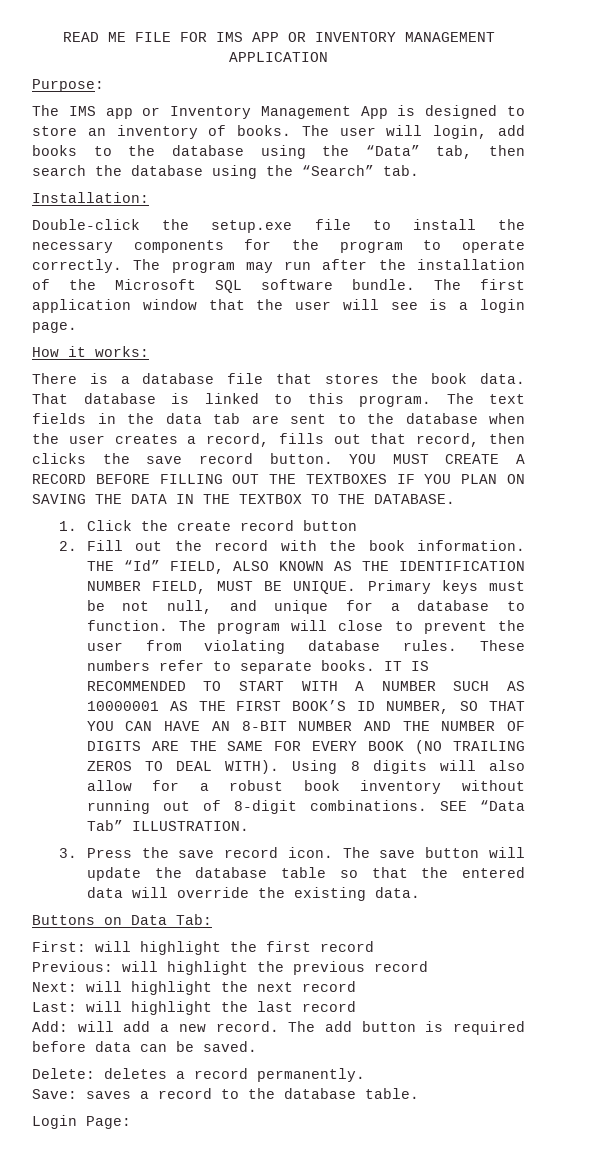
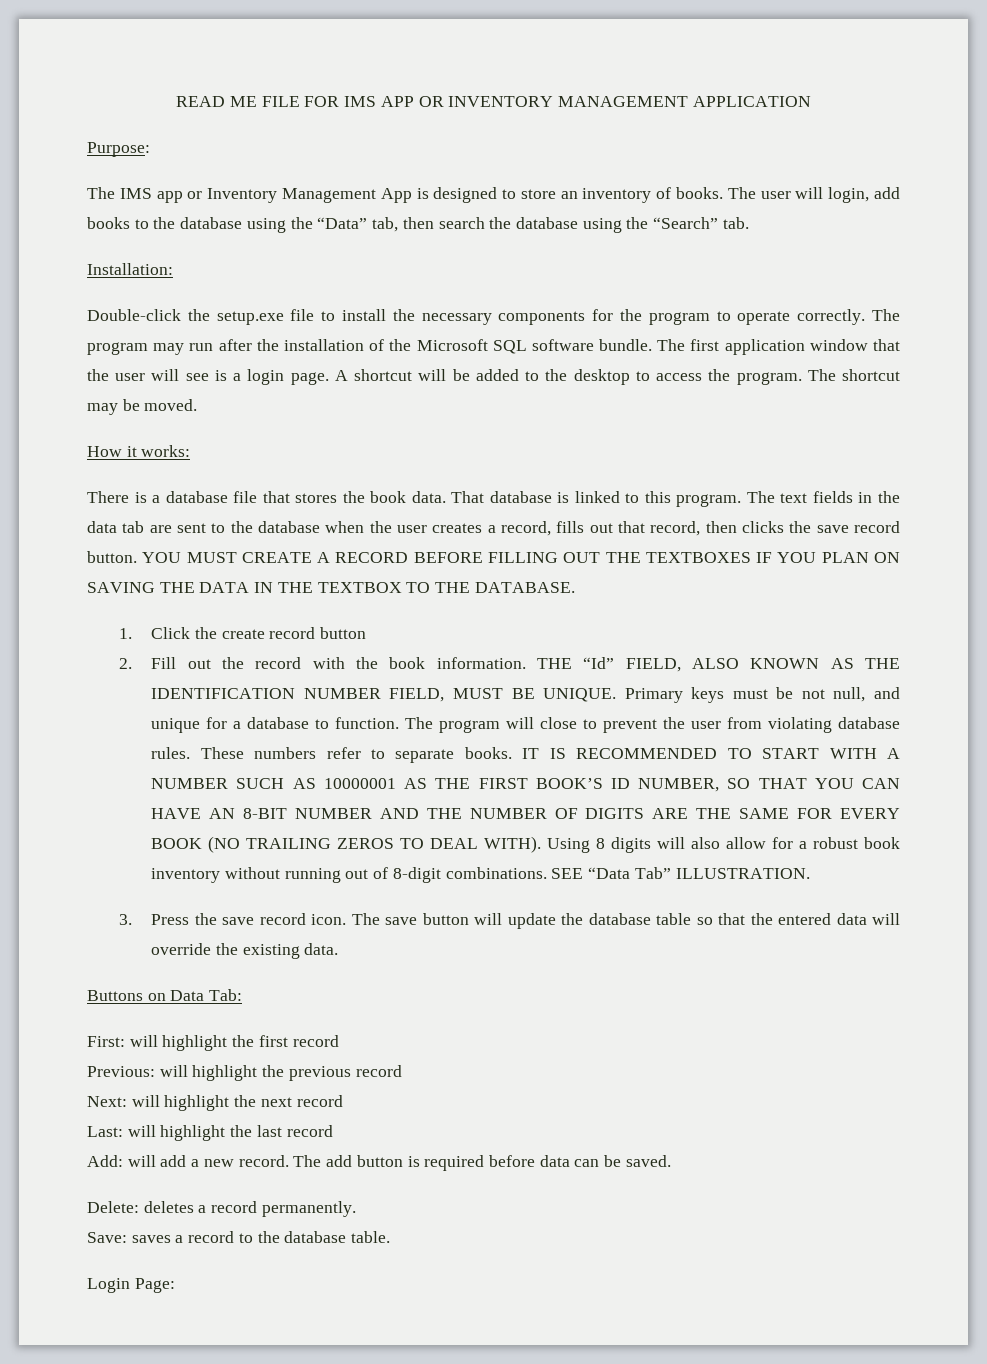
(77, 327) none -> [334,369,900,385] [87,399,198,415] A shortcut will be added to the desktop to access the program. The shortcut may be moved.

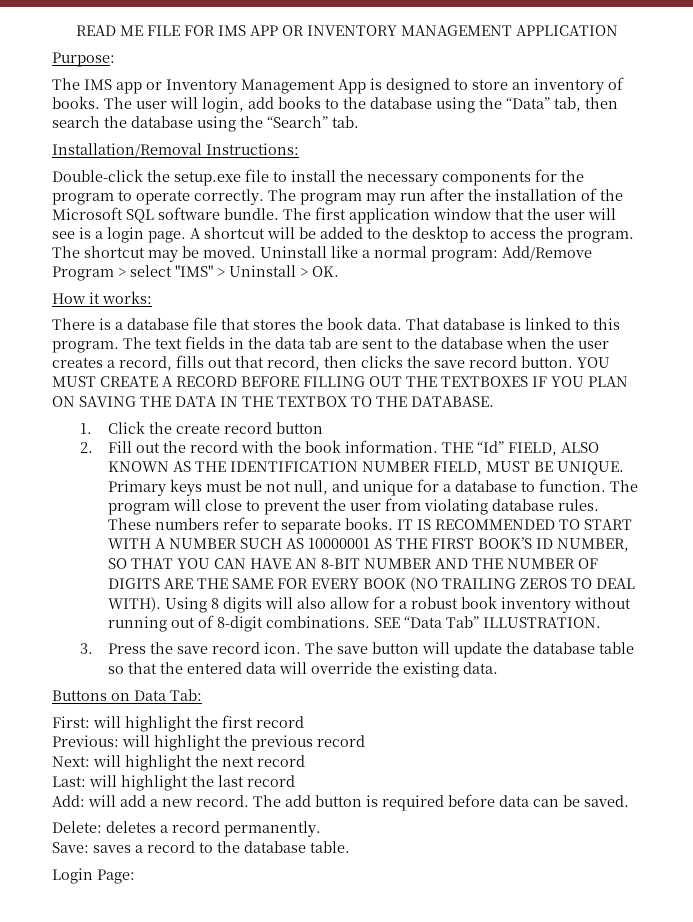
[87,263,173,275] Installation: -> [52,143,299,158] Installation/Removal Instructions:
(198, 405) none -> [260,245,592,262] [52,265,339,281] Uninstall like a normal program: Add/Remove Program > select "IMS" > Uninstall > OK.

